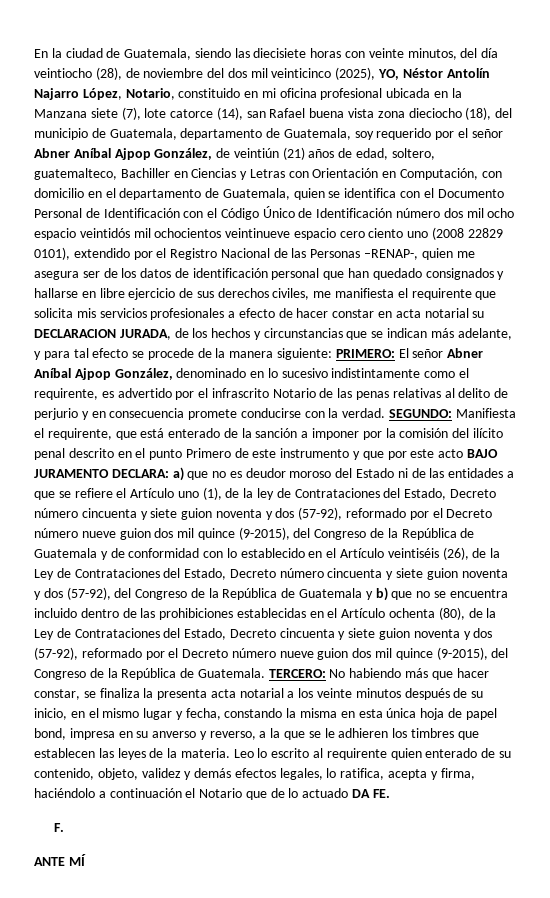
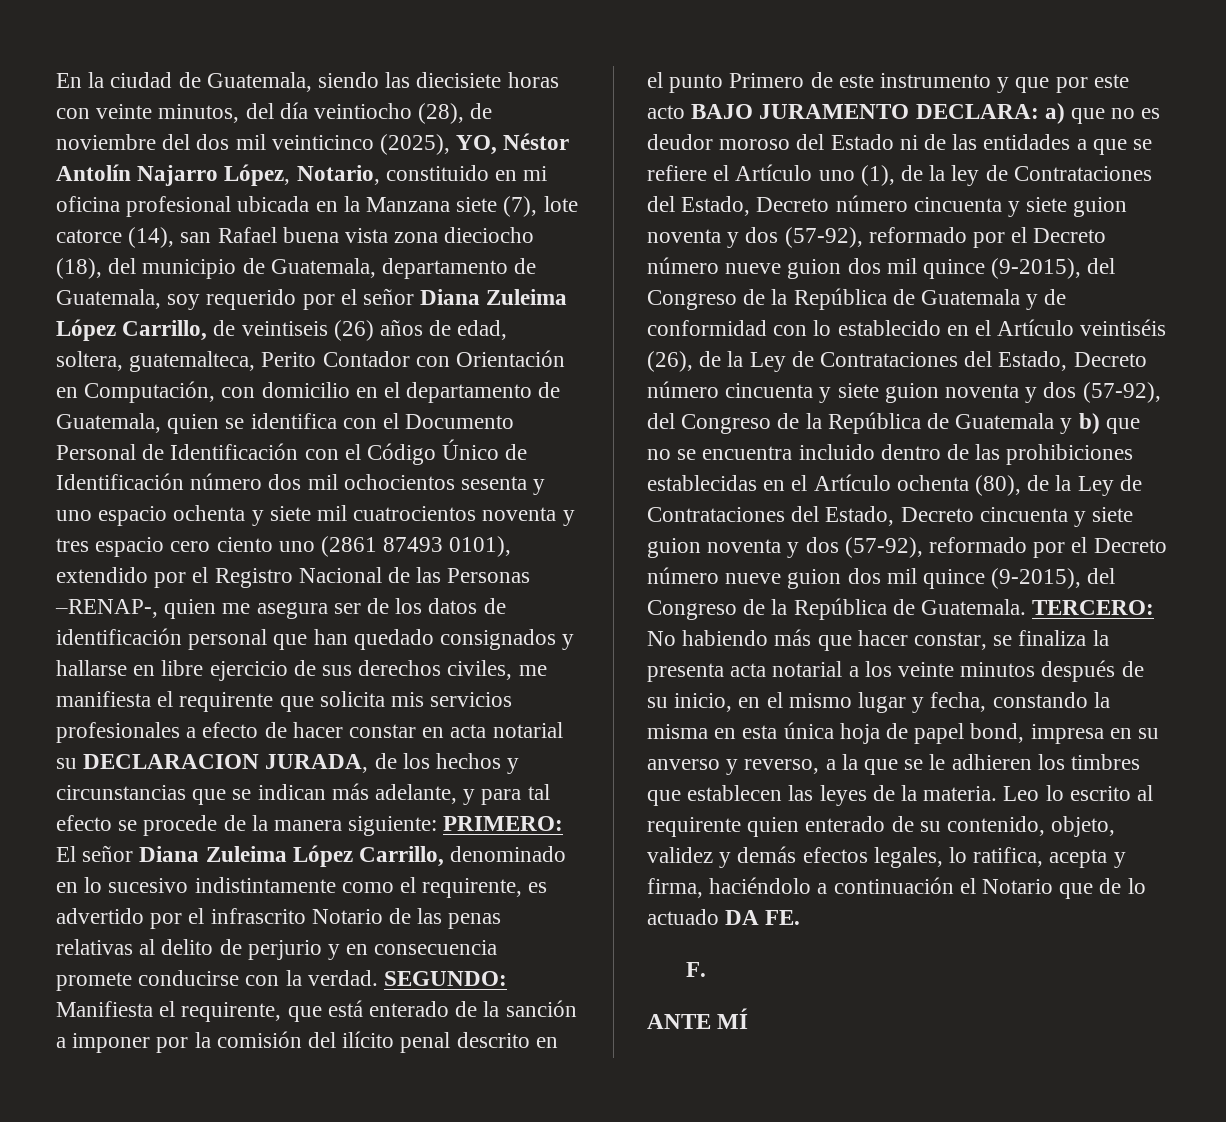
[34,147,435,160] [34,168,285,180] Abner Aníbal Ajpop González, de veintiún (21) años de edad, soltero, guatemalteco, Bachiller en Ciencias y Letras -> [420,289,568,305] [56,319,508,341] [56,351,410,372] Diana Zuleima López Carrillo, de veintiseis (26) años de edad, soltera, guatemalteca, Perito Contador
[487,208,515,218] [34,228,291,240] ocho espacio veintidós mil ochocientos veintinueve -> [343,474,546,495] [56,505,575,526] [56,538,89,552] ochocientos sesenta y uno espacio ochenta y siete mil cuatrocientos noventa y tres
[432,227,503,240] (2008 22829 -> [321,536,444,557] (2861 87493
[447,348,484,358] [34,368,173,380] Abner Aníbal Ajpop González, -> [139,845,445,867] Diana Zuleima López Carrillo,

